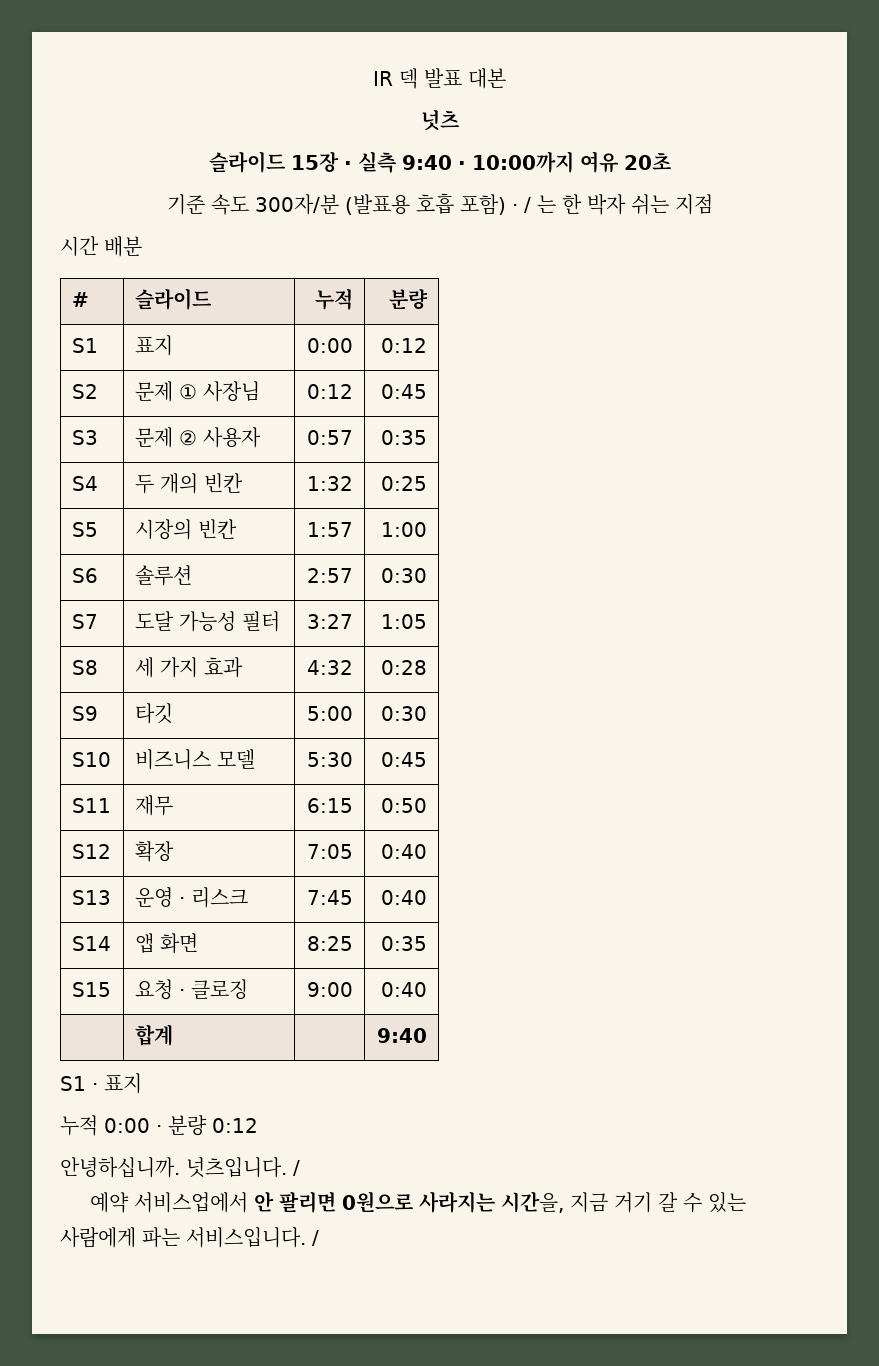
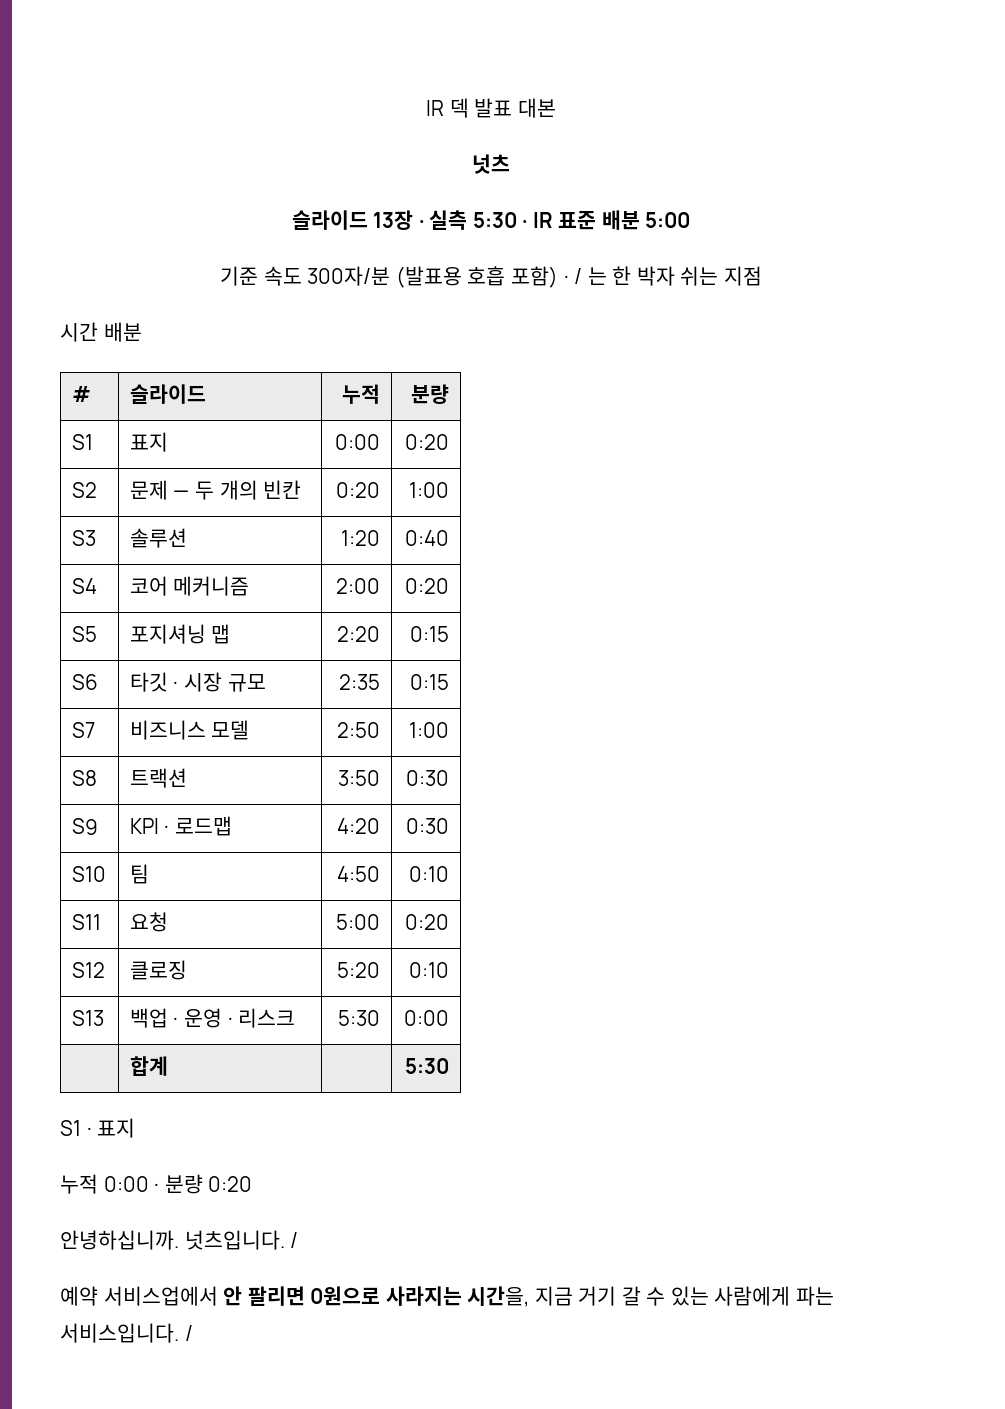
[290,151,339,172] 15장 -> [373,210,414,230] 13장
[401,151,671,173] 9:40 · 10:00까지 여유 20초 -> [472,210,691,230] 5:30 · IR 표준 배분 5:00
[381,338,428,353] 0:12 -> [405,434,450,450] 0:20
[178,381,260,402] [307,384,354,399] [381,384,428,399] [71,430,98,445] [134,427,261,448] [307,430,354,445] [381,430,428,445] [71,476,98,491] [134,473,243,494] [307,476,354,491] [381,476,428,491] [71,522,98,537] [134,519,237,540] [307,522,354,537] [381,522,428,537] [71,568,98,583] [134,565,192,586] [307,568,354,583] [381,568,428,583] [71,614,98,629] [134,611,280,632] [307,614,354,629] [381,614,428,629] [71,660,98,675] [134,657,243,678] [307,660,354,675] [381,660,428,675] [71,706,98,721] [134,703,173,724] [307,706,354,721] [381,706,428,721] [71,752,111,767] [134,749,255,770] [307,752,354,767] [381,752,428,767] [71,798,111,813] [134,795,173,816] [307,798,354,813] [381,798,428,813] [71,844,111,859] [134,841,174,862] [307,844,354,859] [381,844,428,859] ① 사장님 | 0:12 | 0:45 // S3 | 문제 ② 사용자 | 0:57 | 0:35 // S4 | 두 개의 빈칸 | 1:32 | 0:25 // S5 | 시장의 빈칸 | 1:57 | 1:00 // S6 | 솔루션 | 2:57 | 0:30 // S7 | 도달 가능성 필터 | 3:27 | 1:05 // S8 | 세 가지 효과 | 4:32 | 0:28 // S9 | 타깃 | 5:00 | 0:30 // S10 | 비즈니스 모델 | 5:30 | 0:45 // S11 | 재무 | 6:15 | 0:50 // S12 | 확장 | 7:05 | 0:40 -> [173,480,302,500] [336,482,381,498] [409,482,450,498] [71,530,96,546] [129,528,187,548] [341,530,381,546] [405,530,450,546] [71,578,97,594] [129,576,250,596] [336,578,381,594] [405,578,450,594] [71,626,97,642] [129,624,231,644] [337,626,381,642] [410,626,450,642] [71,674,98,690] [129,672,266,692] [339,674,381,690] [410,674,450,690] [71,722,95,738] [129,720,250,740] [337,722,381,738] [409,722,450,738] [71,770,97,786] [129,768,187,788] [338,770,381,786] [406,770,450,786] [71,818,98,835] [129,816,232,836] [337,818,381,834] [406,818,450,834] [71,866,106,882] [129,864,149,884] [337,866,381,882] [409,866,450,882] [71,914,101,930] [129,912,168,932] [336,914,381,930] [405,914,450,930] [71,962,105,978] [129,960,187,980] [337,962,381,978] [409,962,450,978] — 두 개의 빈칸 | 0:20 | 1:00 // S3 | 솔루션 | 1:20 | 0:40 // S4 | 코어 메커니즘 | 2:00 | 0:20 // S5 | 포지셔닝 맵 | 2:20 | 0:15 // S6 | 타깃 · 시장 규모 | 2:35 | 0:15 // S7 | 비즈니스 모델 | 2:50 | 1:00 // S8 | 트랙션 | 3:50 | 0:30 // S9 | KPI · 로드맵 | 4:20 | 0:30 // S10 | 팀 | 4:50 | 0:10 // S11 | 요청 | 5:00 | 0:20 // S12 | 클로징 | 5:20 | 0:10
(111, 897) none -> [129,1008,179,1028] 백업 ·
[307,890,354,905] [381,890,428,905] [71,936,111,951] [134,933,198,954] [307,936,354,951] [381,936,428,951] [71,982,111,997] [134,979,248,1000] [307,982,354,997] [381,982,428,997] 7:45 | 0:40 // S14 | 앱 화면 | 8:25 | 0:35 // S15 | 요청 · 클로징 | 9:00 | 0:40 -> [338,1010,381,1026] [404,1010,450,1026] 5:30 | 0:00
[377,1028,428,1043] 9:40 -> [405,1058,450,1074] 5:30
[212,1118,258,1133] 0:12 -> [208,1176,253,1192] 0:20

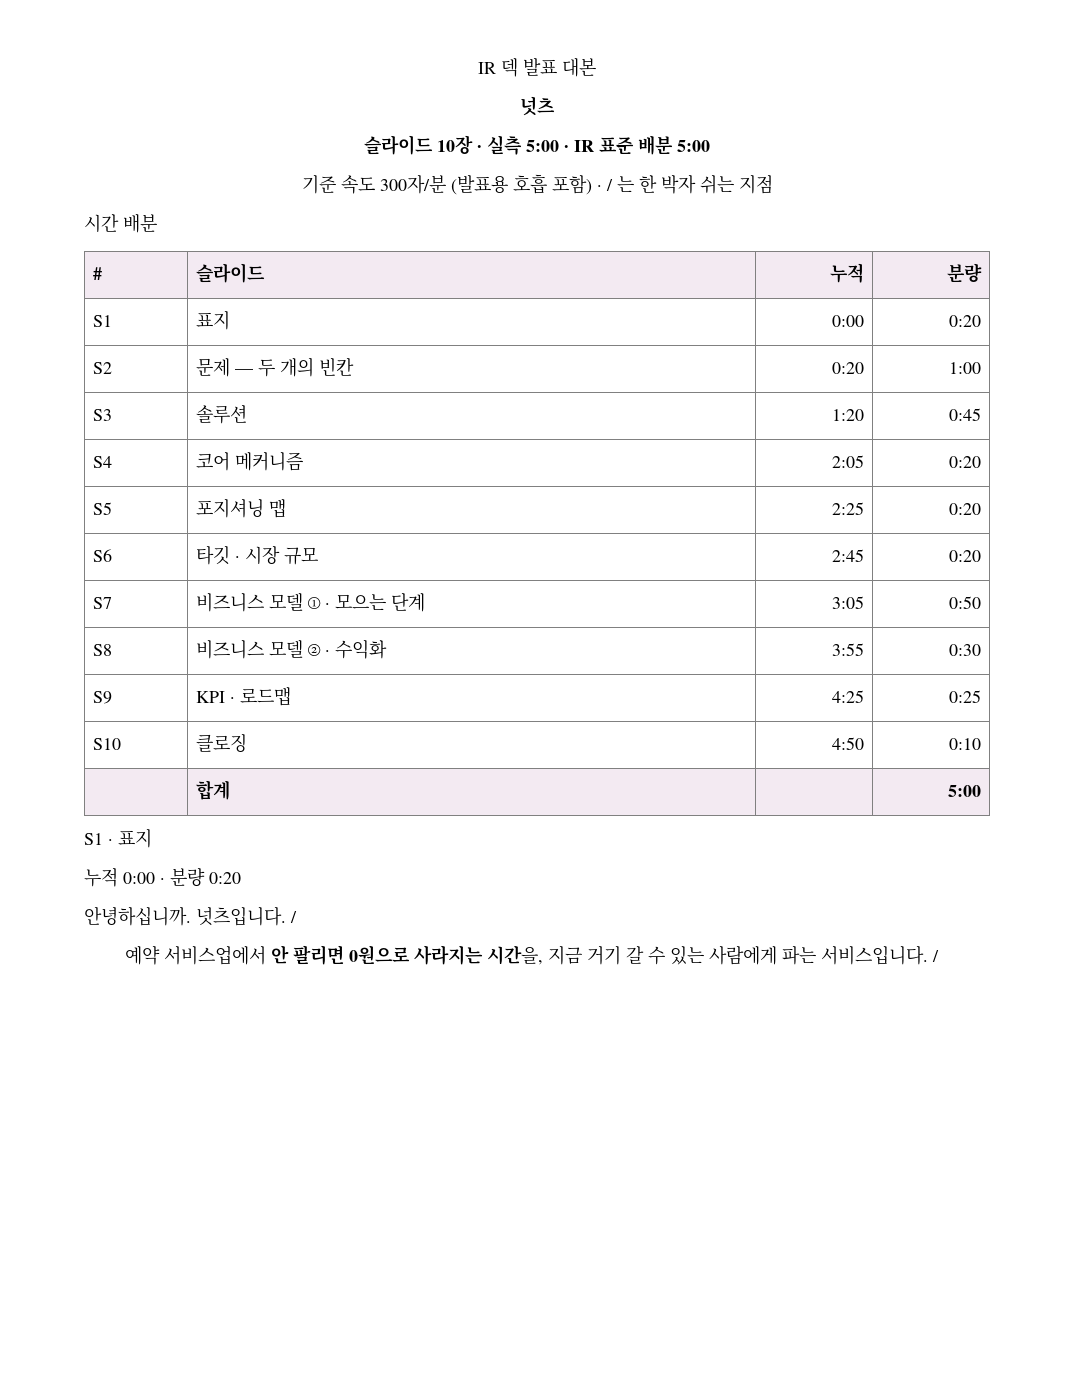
[373,210,414,230] 13장 -> [437,135,473,154] 10장
[472,212,517,228] 5:30 -> [526,140,559,152] 5:00
[405,530,450,546] 0:40 -> [949,408,982,421] 0:45
[336,578,381,594] 2:00 -> [832,455,865,468] 2:05
[337,626,381,642] [410,626,450,642] 2:20 | 0:15 -> [832,502,865,515] [949,503,982,515] 2:25 | 0:20
[339,674,381,690] [410,674,450,690] 2:35 | 0:15 -> [832,549,865,562] [949,550,982,562] 2:45 | 0:20
[337,722,381,738] [409,722,450,738] [71,770,97,786] [129,768,187,788] [338,770,381,786] | 2:50 | 1:00 // S8 | 트랙션 | 3:50 -> [307,593,425,612] [832,596,865,609] [949,596,982,609] [92,644,112,656] [195,640,387,659] [832,643,865,656] ① · 모으는 단계 | 3:05 | 0:50 // S8 | 비즈니스 모델 ② · 수익화 | 3:55
[337,818,381,834] [406,818,450,834] 4:20 | 0:30 -> [832,690,865,703] [949,690,982,703] 4:25 | 0:25
[129,864,149,884] 팀 -> [195,734,247,753] 클로징
[71,914,101,930] [129,912,168,932] [336,914,381,930] [405,914,450,930] [71,962,105,978] [129,960,187,980] [337,962,381,978] [409,962,450,978] [71,1010,104,1026] [129,1008,296,1028] [338,1010,381,1026] [404,1010,450,1026] // S11 | 요청 | 5:00 | 0:20 // S12 | 클로징 | 5:20 | 0:10 // S13 | 백업 · 운영 · 리스크 | 5:30 | 0:00 -> (982, 744) none
[405,1058,450,1074] 5:30 -> [948,785,982,797] 5:00

